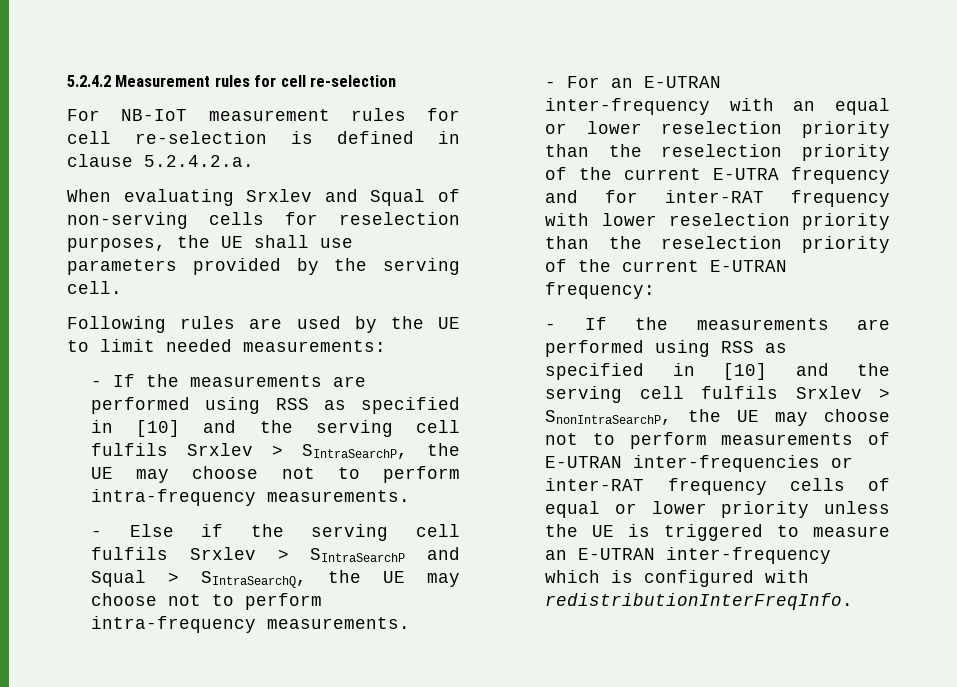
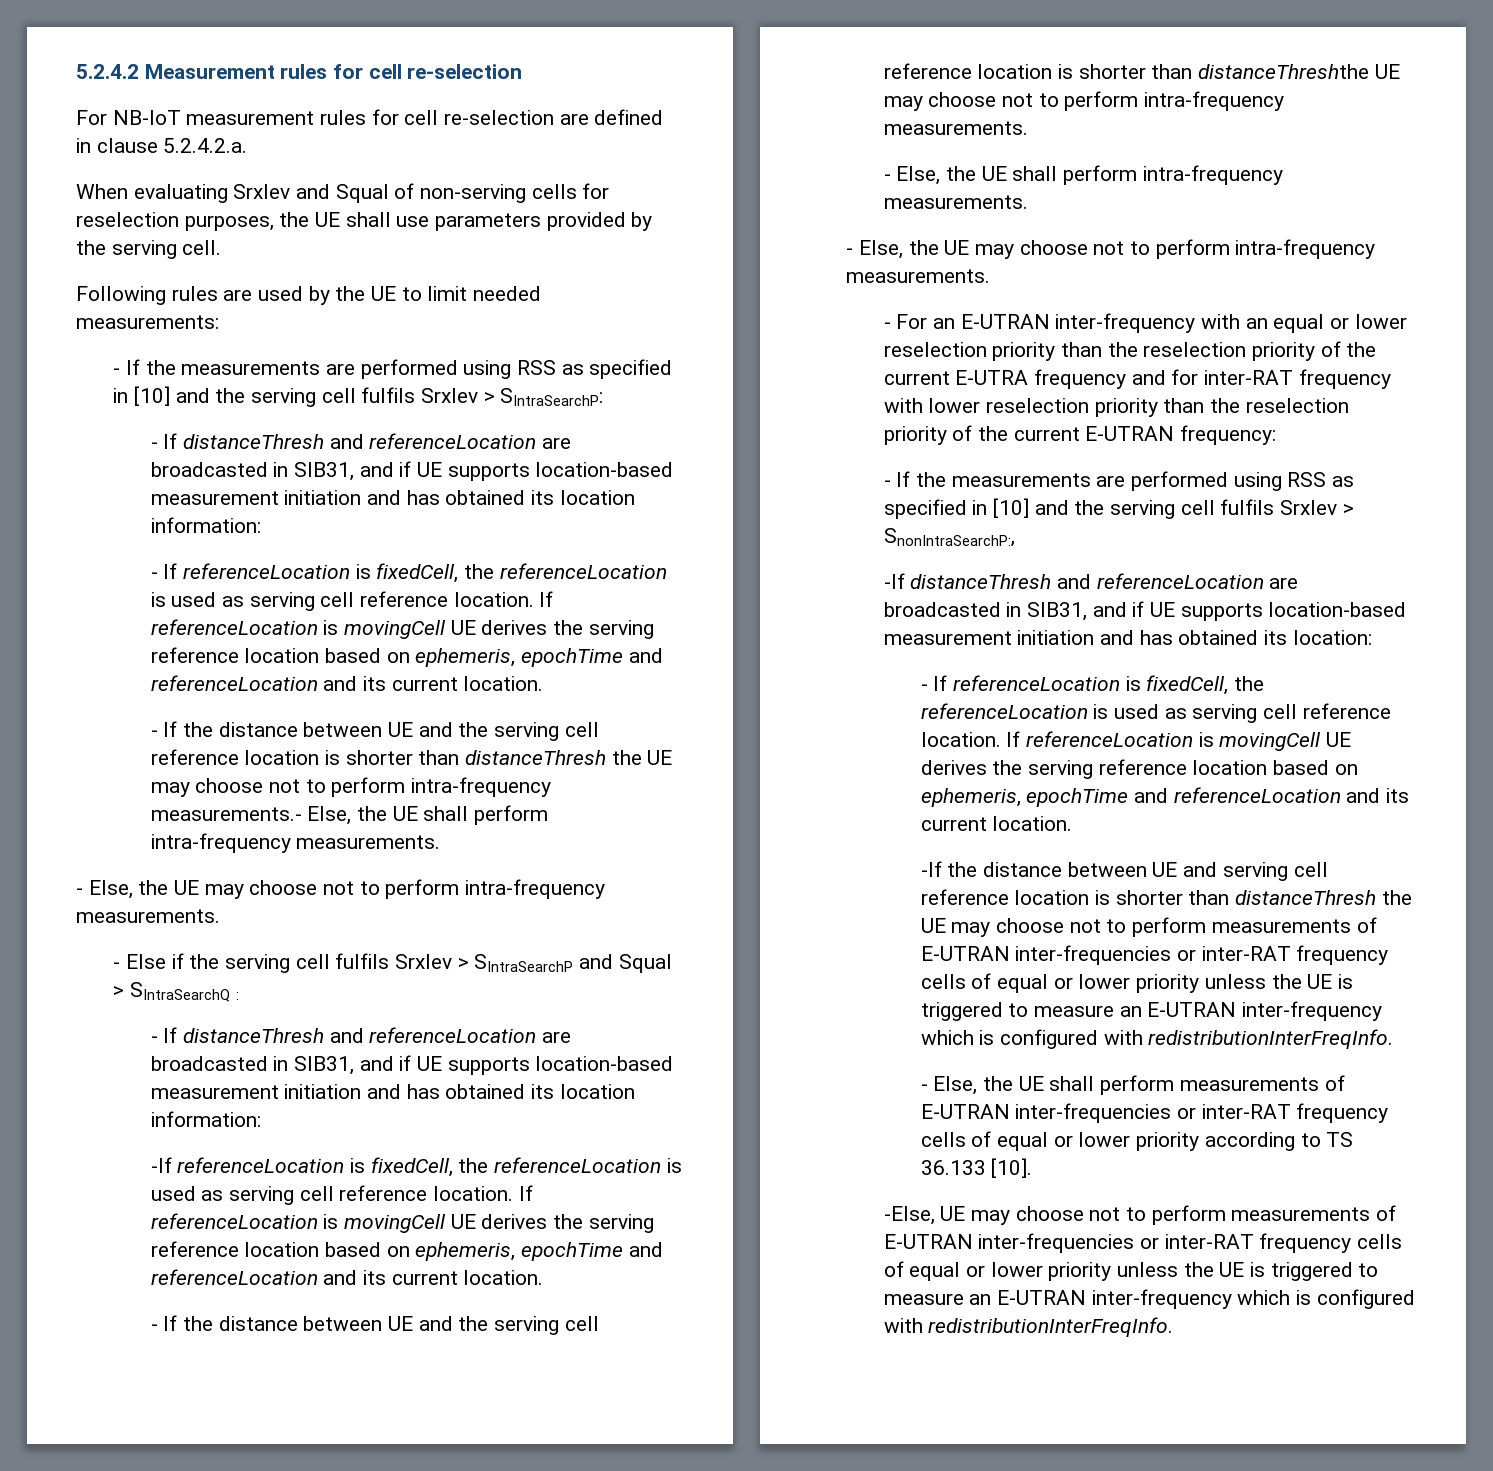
[291,131,313,144] is -> [559,113,589,125] are
[302,444,409,459] SIntraSearchP, -> [500,388,604,406] [150,433,571,449] [150,461,674,481] [150,490,635,505] [150,517,261,533] [150,563,667,583] [150,591,554,611] [150,619,654,639] [150,647,663,667] [150,675,544,691] [150,721,599,741] [150,749,673,765] [150,777,551,797] [150,805,548,825] [150,833,441,853] [76,880,133,899] SIntraSearchP: // - If distanceThresh and referenceLocation are broadcasted in SIB31, and if UE supports location-based measurement initiation and has obtained its location information: // - If referenceLocation is fixedCell, the referenceLocation is used as serving cell reference location. If referenceLocation is movingCell UE derives the serving reference location based on ephemeris, epochTime and referenceLocation and its current location. // - If the distance between UE and the serving cell reference location is shorter than distanceThresh the UE may choose not to perform intra-frequency measurements.- Else, the UE shall perform intra-frequency measurements. // - Else,
[200,571,307,588] SIntraSearchQ, -> [129,982,239,1002] [150,1027,571,1043] [150,1055,674,1075] [150,1084,635,1099] [150,1111,261,1127] [150,1157,682,1177] [150,1185,533,1205] [150,1213,654,1233] [150,1241,663,1261] [150,1269,544,1285] [150,1315,599,1335] [883,63,1400,79] [883,91,1284,111] [883,121,1028,135] [883,165,1283,185] [883,195,1028,209] [846,240,903,259] SIntraSearchQ : // - If distanceThresh and referenceLocation are broadcasted in SIB31, and if UE supports location-based measurement initiation and has obtained its location information: // -If referenceLocation is fixedCell, the referenceLocation is used as serving cell reference location. If referenceLocation is movingCell UE derives the serving reference location based on ephemeris, epochTime and referenceLocation and its current location. // - If the distance between UE and the serving cell reference location is shorter than distanceThreshthe UE may choose not to perform intra-frequency measurements. // - Else, the UE shall perform intra-frequency measurements. // - Else,
[545,410,673,425] SnonIntraSearchP, -> [883,528,1015,547] [883,573,1299,589] [883,601,1407,621] [883,630,1372,645] [920,675,1265,695] [920,703,1391,723] [920,731,1352,751] [920,759,1358,779] [920,787,1410,807] [920,816,1073,831] [920,861,1328,881] [920,889,1377,905] SnonIntraSearchP:, // -If distanceThresh and referenceLocation are broadcasted in SIB31, and if UE supports location-based measurement initiation and has obtained its location: // - If referenceLocation is fixedCell, the referenceLocation is used as serving cell reference location. If referenceLocation is movingCell UE derives the serving reference location based on ephemeris, epochTime and referenceLocation and its current location. // -If the distance between UE and serving cell reference location is shorter than distanceThresh
(854, 601) none -> [920,1075,1345,1095] [920,1103,1389,1123] [920,1131,1354,1151] [920,1158,1033,1178] [883,1205,1396,1225] [883,1233,1402,1253] [883,1261,1379,1281] [883,1289,1415,1309] [883,1317,1174,1337] // - Else, the UE shall perform measurements of E-UTRAN inter-frequencies or inter-RAT frequency cells of equal or lower priority according to TS 36.133 [10]. // -Else, UE may choose not to perform measurements of E-UTRAN inter-frequencies or inter-RAT frequency cells of equal or lower priority unless the UE is triggered to measure an E-UTRAN inter-frequency which is configured with redistributionInterFreqInfo.

